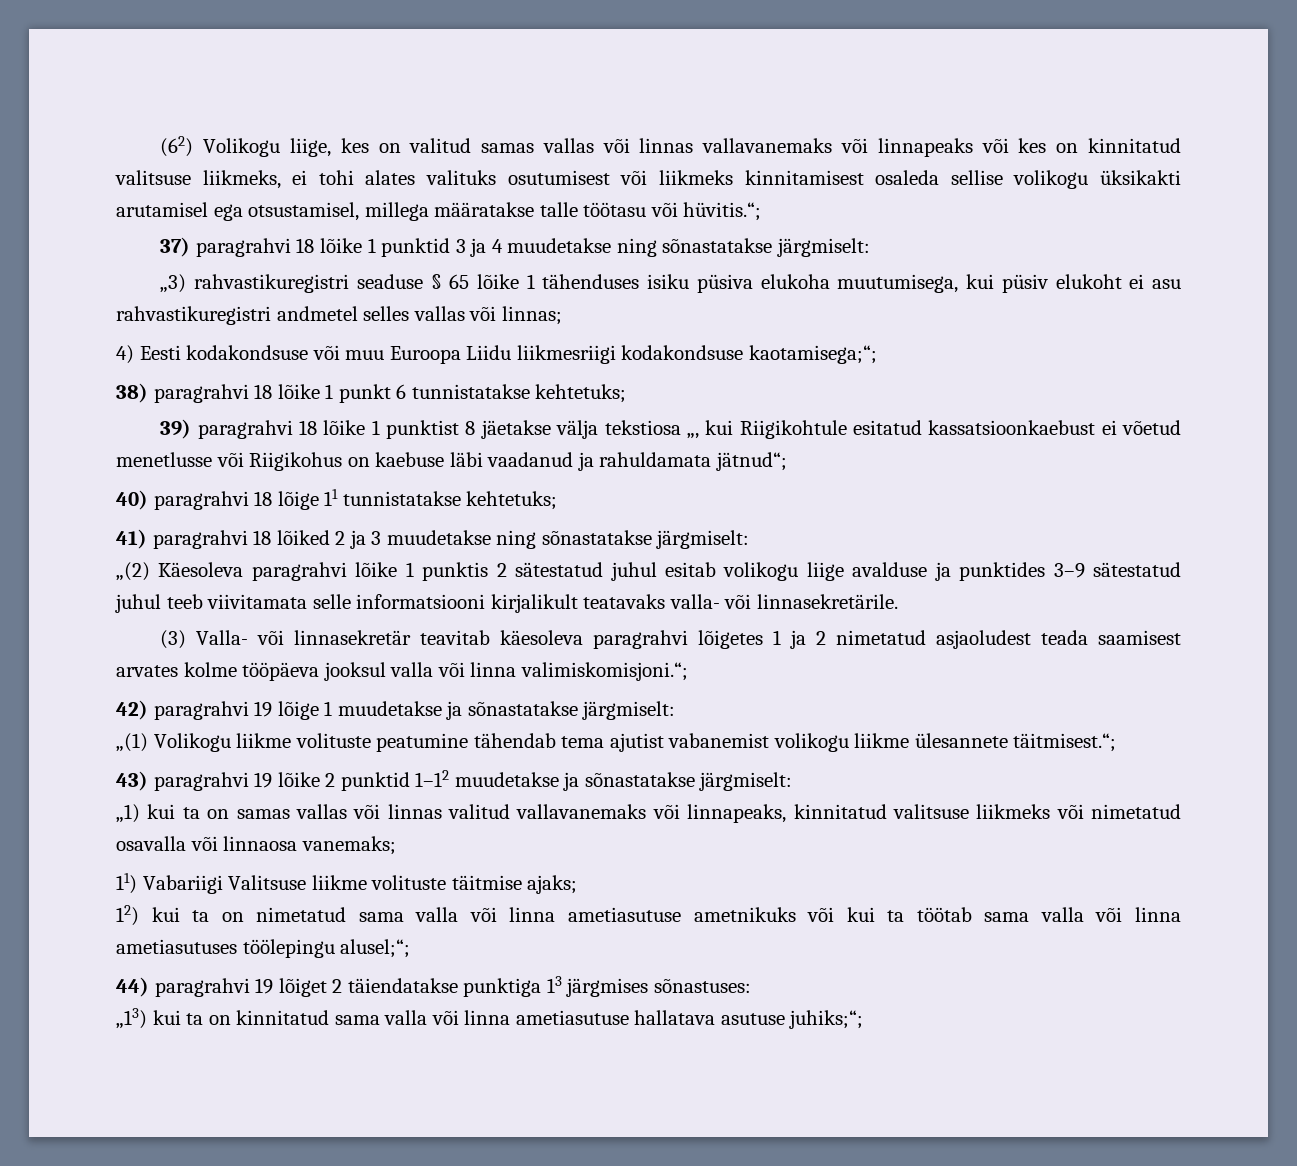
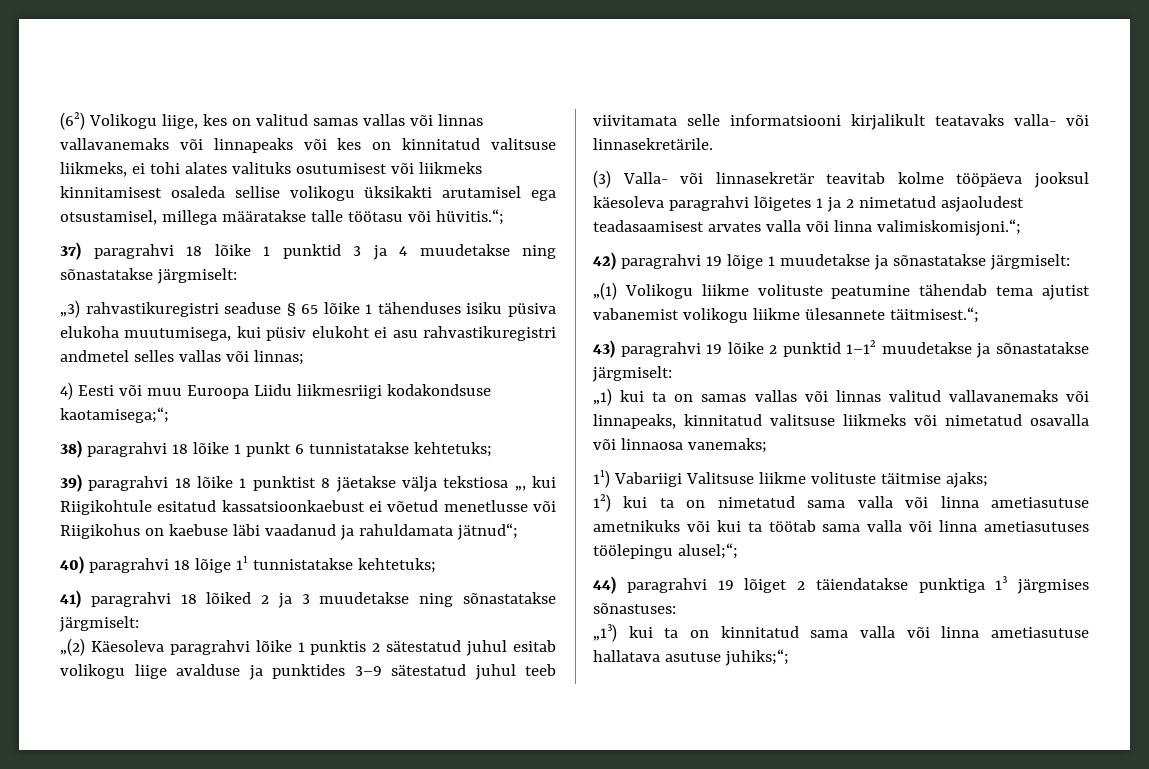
[186,345,309,360] kodakondsuse -> (114, 390) none
(491, 637) none -> [897,172,1089,188] kolme tööpäeva jooksul
[1041,630,1181,645] [116,662,386,681] teada saamisest arvates kolme tööpäeva jooksul -> [593,220,761,232] teadasaamisest arvates

